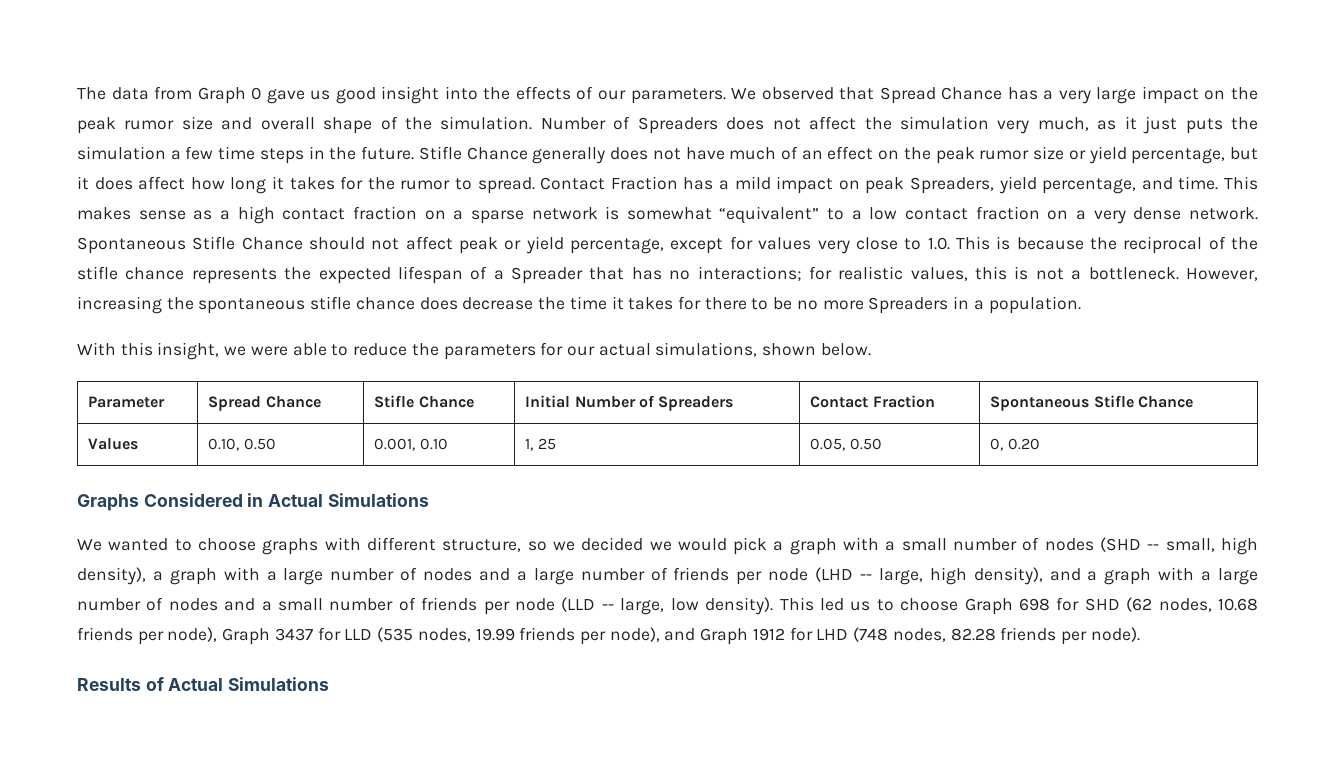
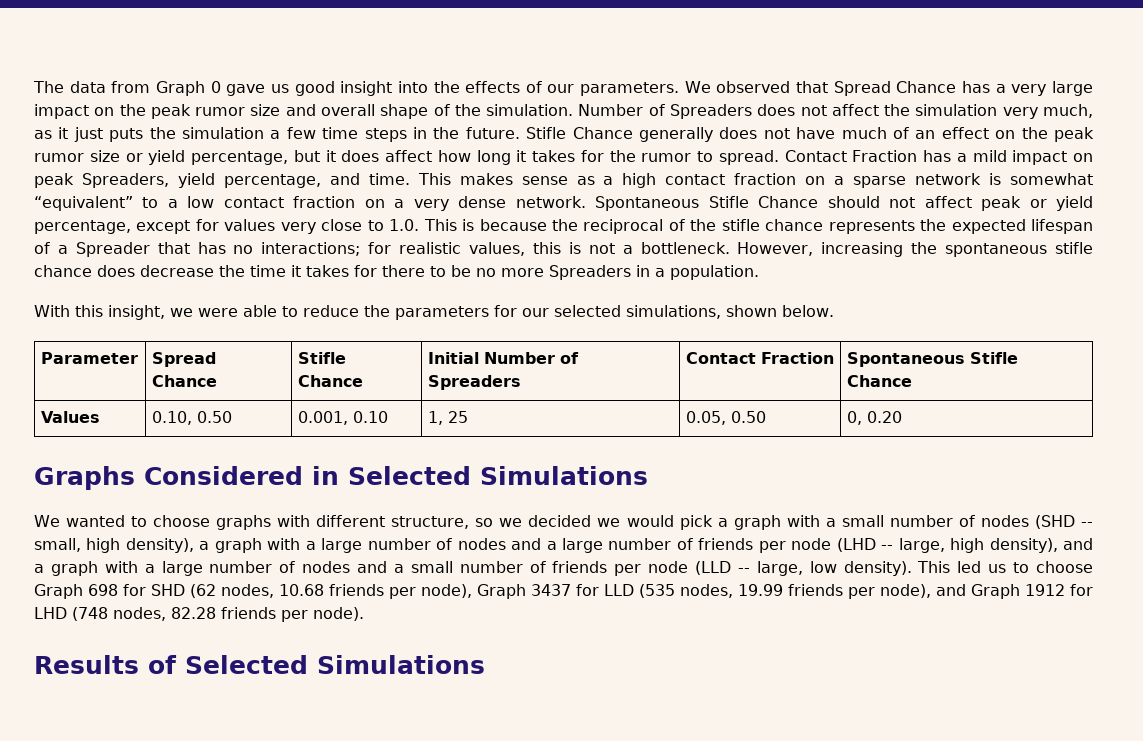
[598,343,651,356] actual -> [554,305,621,317] selected
[268,494,324,507] Actual -> [348,466,471,485] Selected
[168,678,224,691] Actual -> [185,655,308,674] Selected

